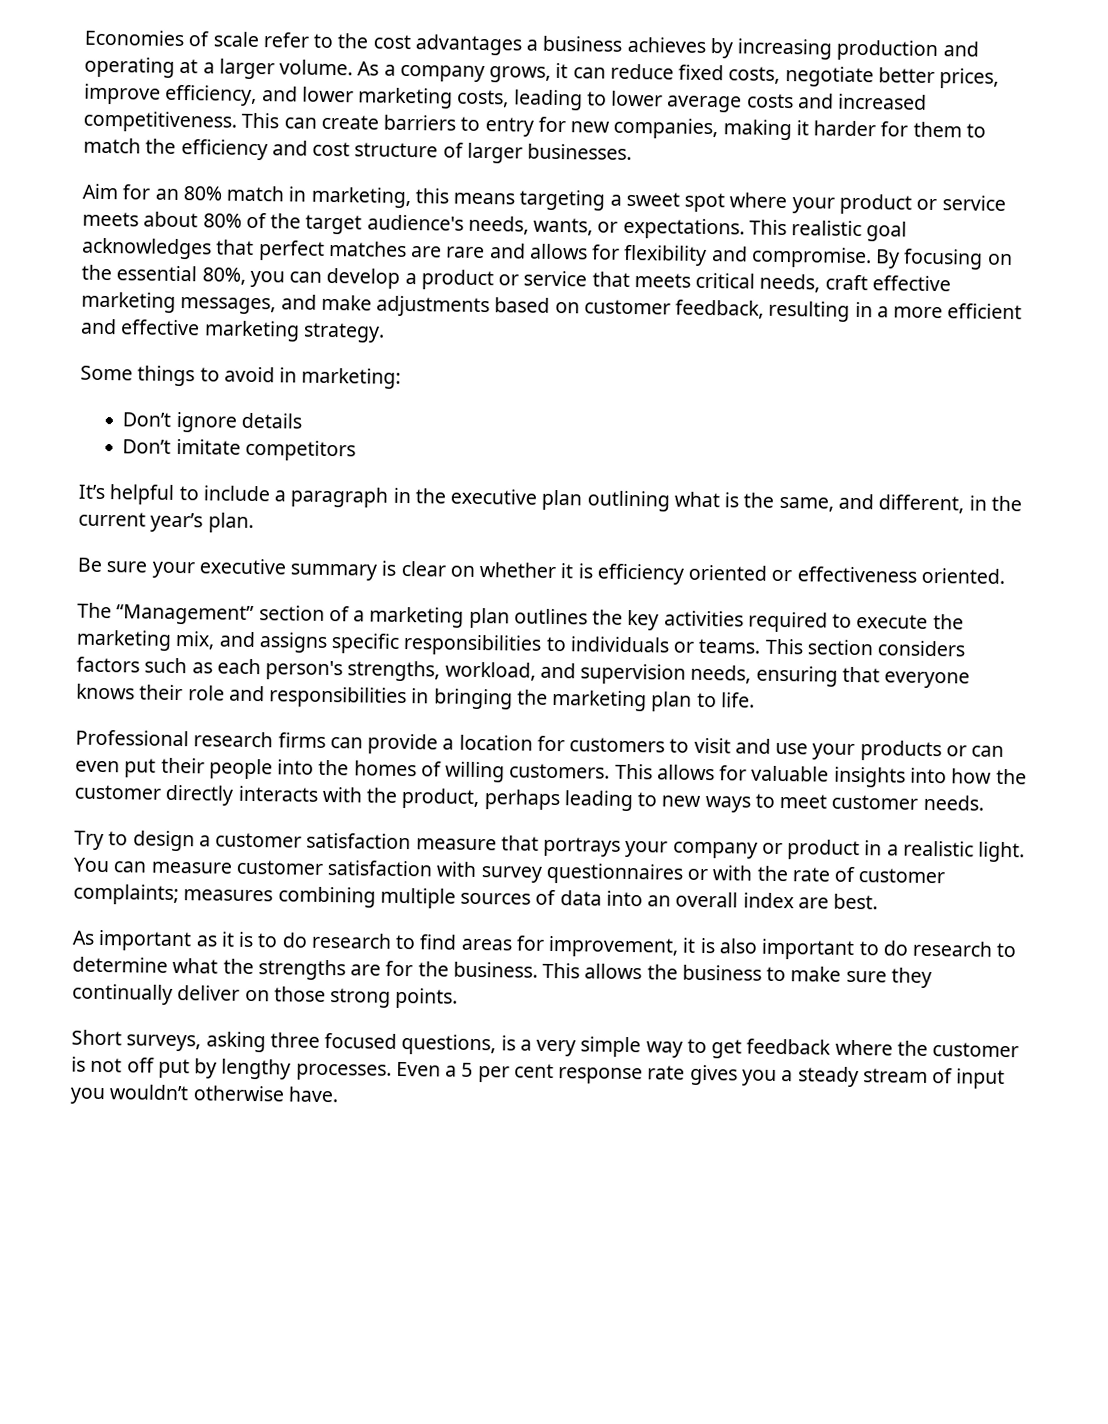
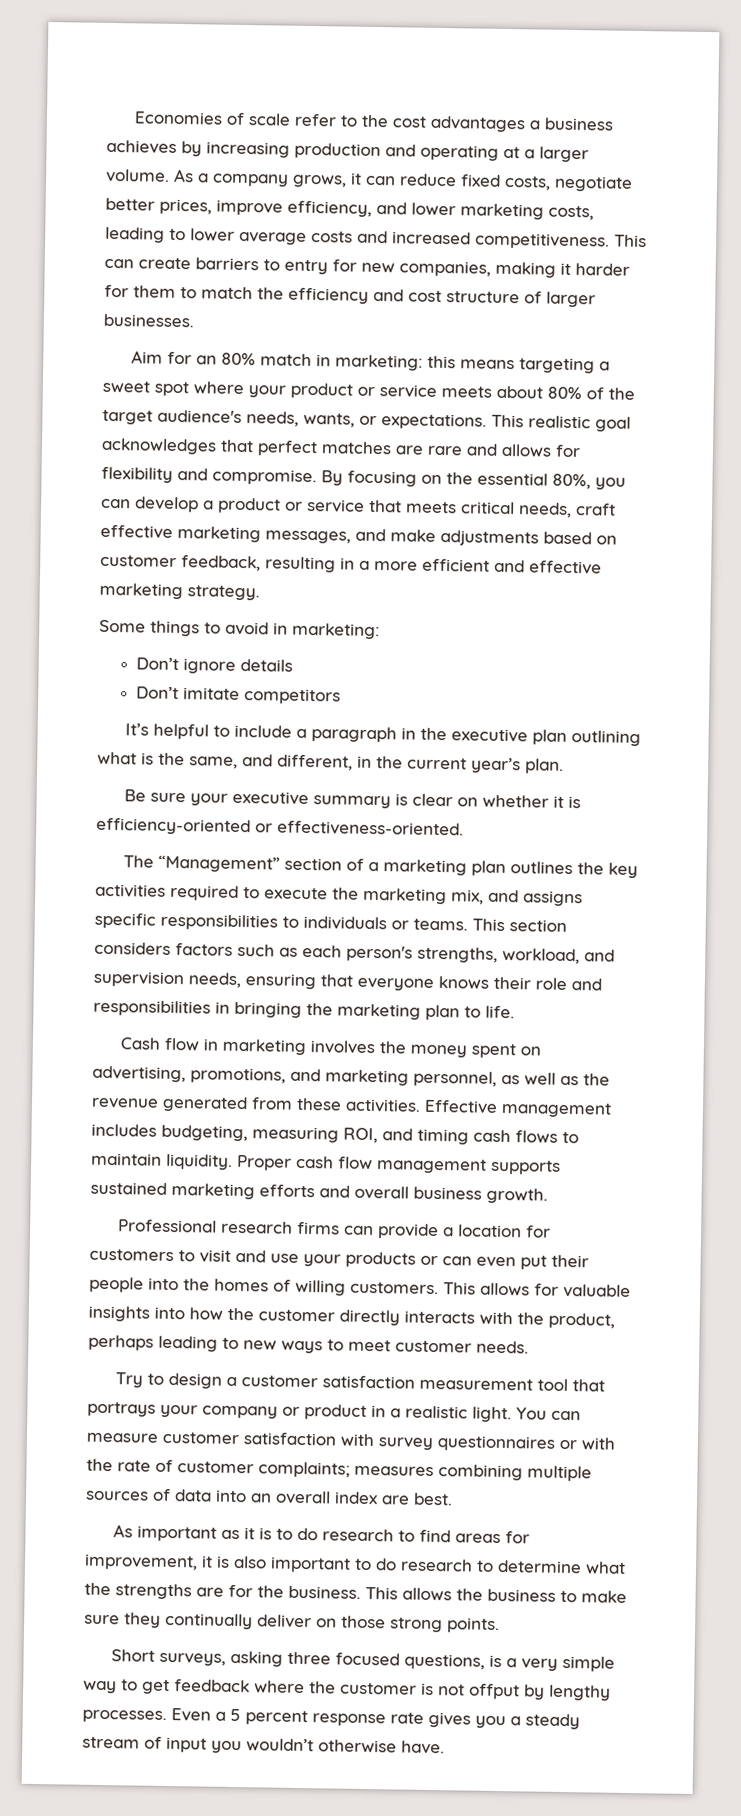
[310,186,411,209] marketing, -> [334,354,423,371] marketing:
[596,563,1005,585] efficiency oriented or effectiveness oriented. -> [96,817,464,837] efficiency-oriented or effectiveness-oriented.
(755, 700) none -> [119,1037,541,1059] [92,1065,610,1087] [91,1095,612,1118] [91,1123,579,1145] [91,1152,561,1175] [90,1181,548,1204] // Cash flow in marketing involves the money spent on advertising, promotions, and marketing personnel, as well as the revenue generated from these activities. Effective management includes budgeting, measuring ROI, and timing cash flows to maintain liquidity. Proper cash flow management supports sustained marketing efforts and overall business growth.
[415,838,497,851] measure -> [418,1377,568,1392] measurement tool
[126,1057,190,1079] off put -> [469,1683,520,1700] offput
[477,1063,554,1083] per cent -> [245,1710,308,1726] percent

